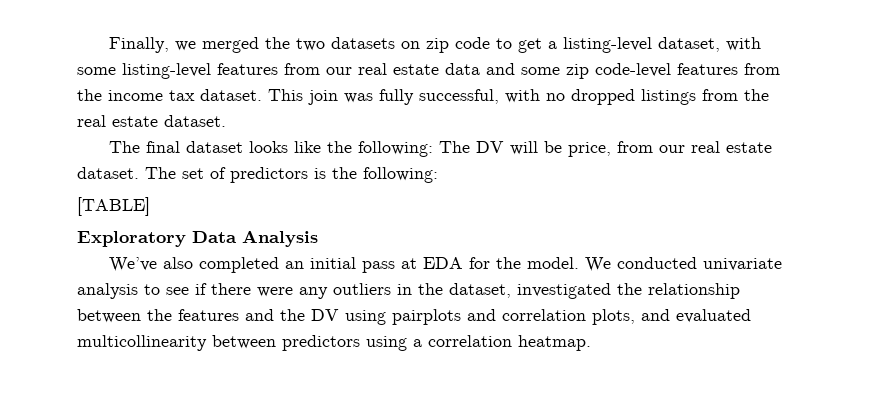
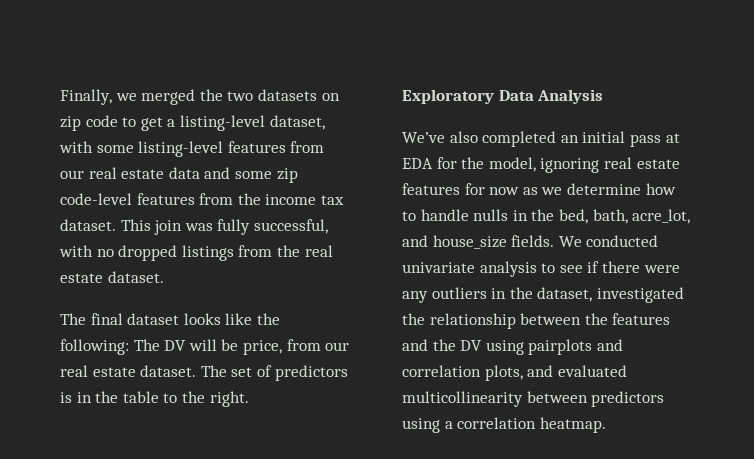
[332,167,438,183] [77,197,150,216] the following: // [TABLE] -> [76,391,249,407] in the table to the right.
[526,257,579,269] model. -> [488,157,680,173] [402,183,676,195] [402,209,691,224] [402,235,555,249] model, ignoring real estate features for now as we determine how to handle nulls in the bed, bath, acre_lot, and house_size fields.

